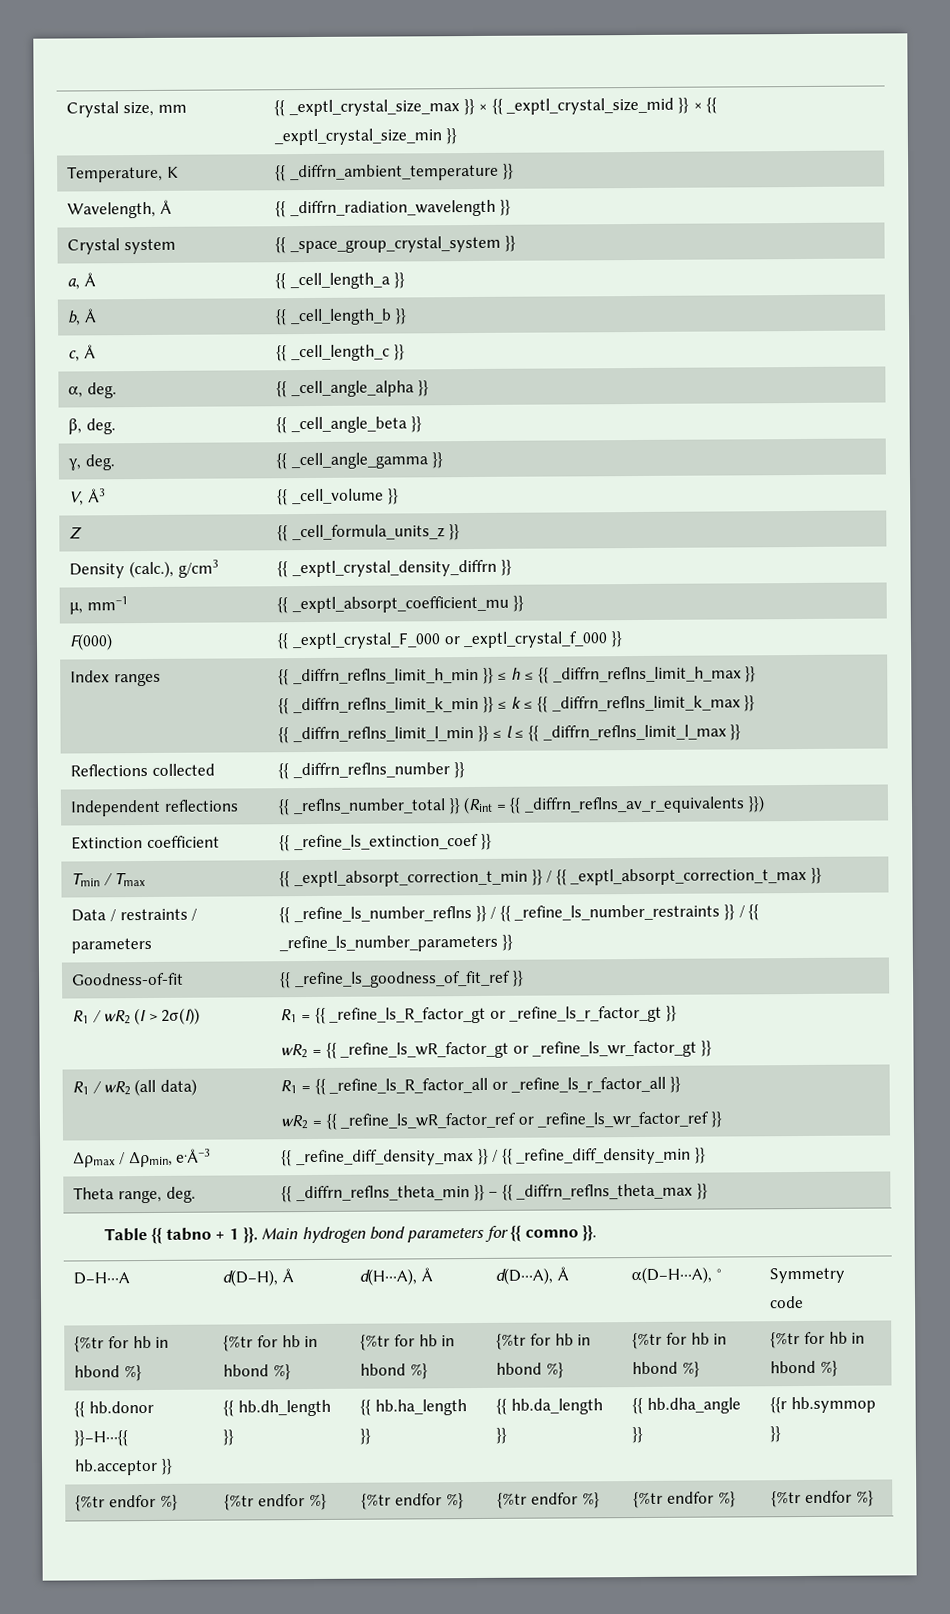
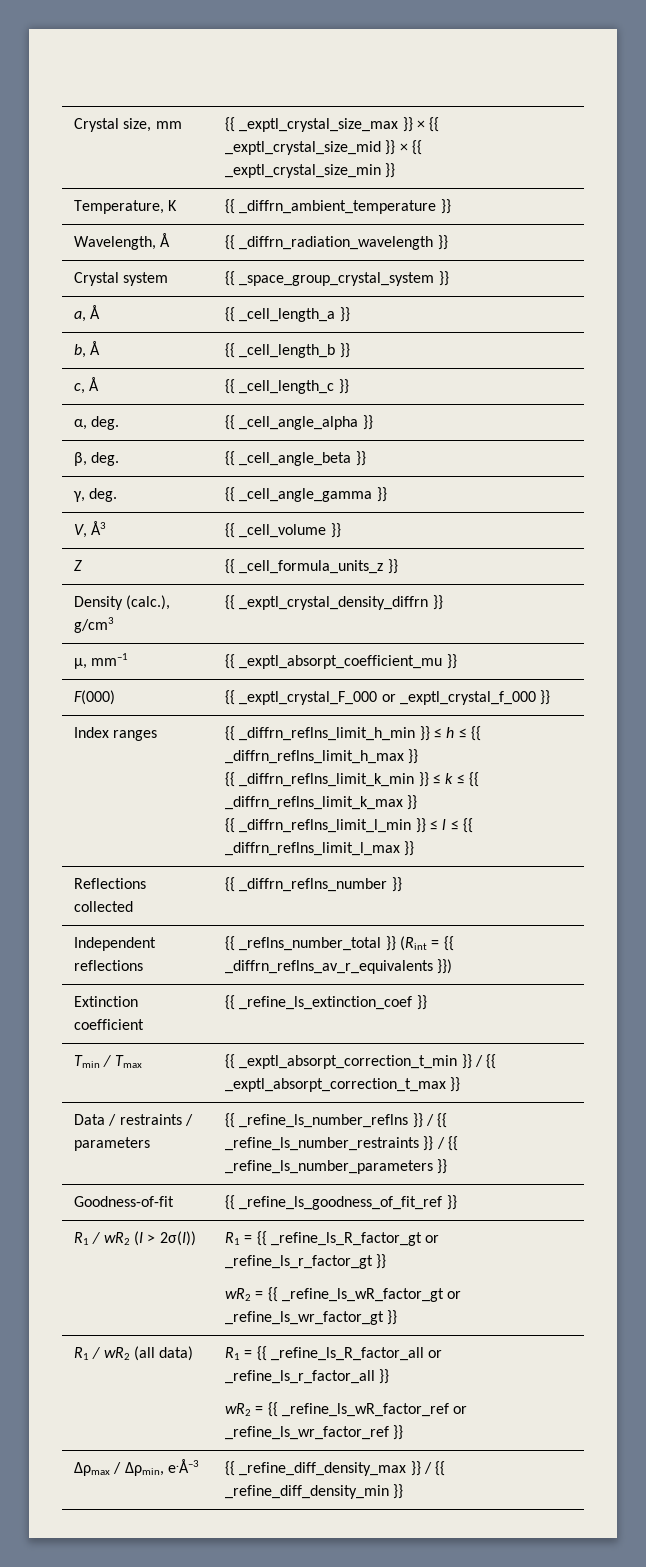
[73,1186,196,1204] [281,1183,708,1203] [103,1225,598,1244] [73,1272,131,1285] [222,1268,294,1287] [359,1267,433,1286] [495,1266,569,1285] [631,1266,722,1285] [769,1267,846,1284] [769,1295,805,1309] [74,1335,170,1353] [74,1365,142,1382] [223,1335,319,1352] [223,1364,291,1381] [360,1334,456,1351] [360,1363,428,1380] [496,1333,592,1350] [496,1362,564,1379] [632,1332,728,1350] [632,1361,700,1378] [770,1331,866,1349] [770,1360,838,1377] [74,1400,154,1418] [74,1430,129,1447] [74,1458,173,1476] [223,1399,331,1417] [223,1429,235,1446] [360,1399,467,1416] [360,1428,372,1445] [496,1398,603,1415] [496,1427,508,1444] [632,1397,741,1415] [632,1426,644,1444] [770,1396,876,1414] [770,1426,782,1443] [75,1494,178,1512] [224,1493,327,1511] [361,1493,464,1510] [497,1492,600,1509] [633,1491,736,1509] [771,1490,874,1508] // Theta range, deg. | {{ _diffrn_reflns_theta_min }} – {{ _diffrn_reflns_theta_max }} // Table {{ tabno + 1 }}. Main hydrogen bond parameters for {{ comno }}. // D−H···A | d(D−H), Å | d(H···A), Å | d(D···A), Å | α(D−H···A), ° | Symmetry code // {%tr for hb in hbond %} | {%tr for hb in hbond %} | {%tr for hb in hbond %} | {%tr for hb in hbond %} | {%tr for hb in hbond %} | {%tr for hb in hbond %} // {{ hb.donor }}−H···{{ hb.acceptor }} | {{ hb.dh_length }} | {{ hb.ha_length }} | {{ hb.da_length }} | {{ hb.dha_angle }} | {{r hb.symmop }} // {%tr endfor %} | {%tr endfor %} | {%tr endfor %} | {%tr endfor %} | {%tr endfor %} | {%tr endfor %} -> (404, 1491) none

